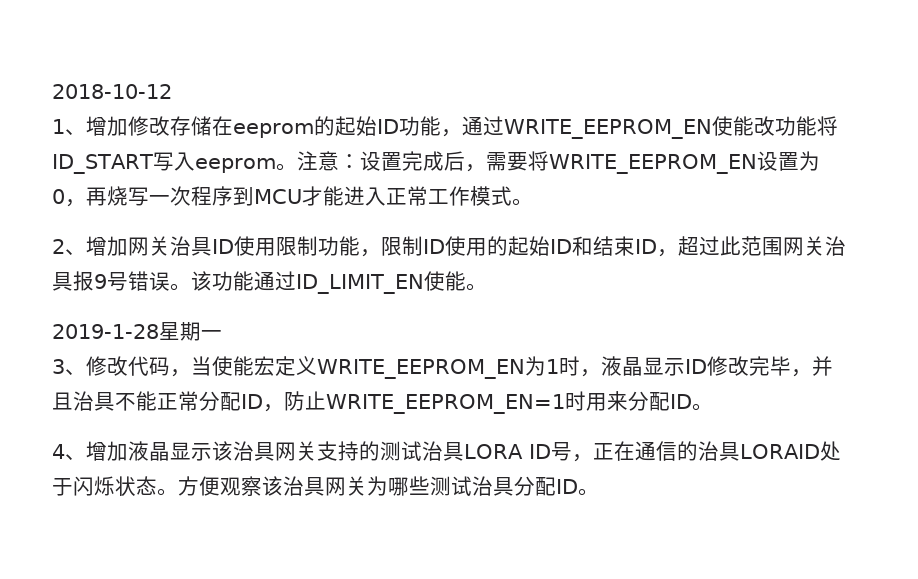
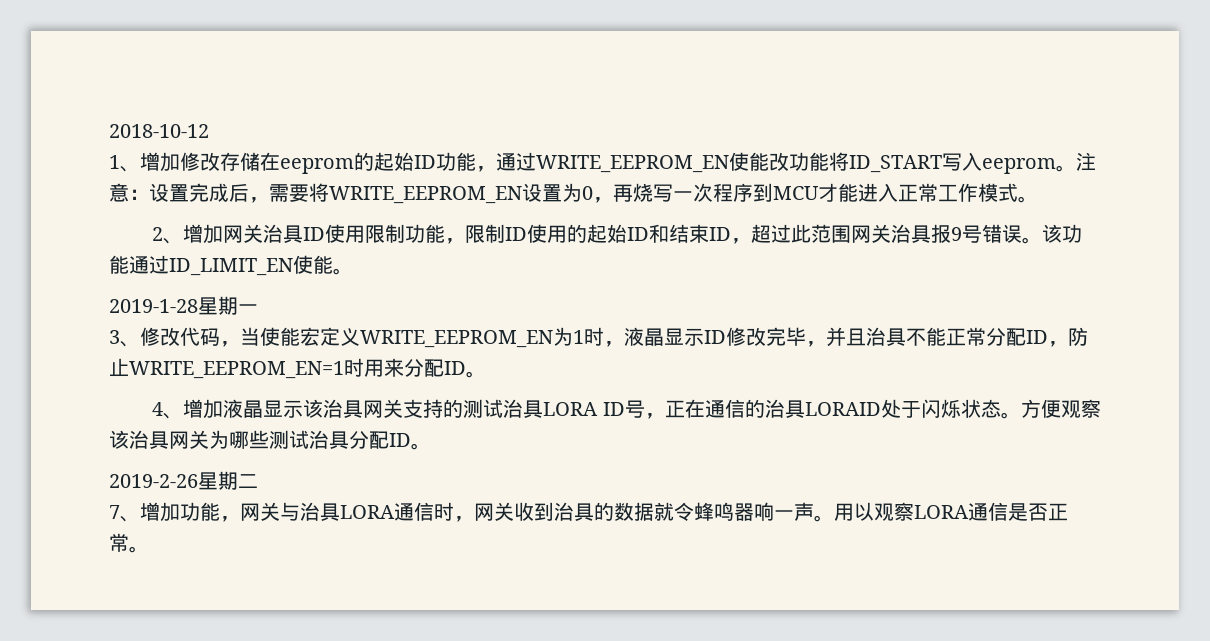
(599, 492) none -> [109,471,258,490] [109,502,1068,522] [109,533,149,553] // 2019-2-26星期二 // 7、增加功能，网关与治具LORA通信时，网关收到治具的数据就令蜂鸣器响一声。用以观察LORA通信是否正常。

